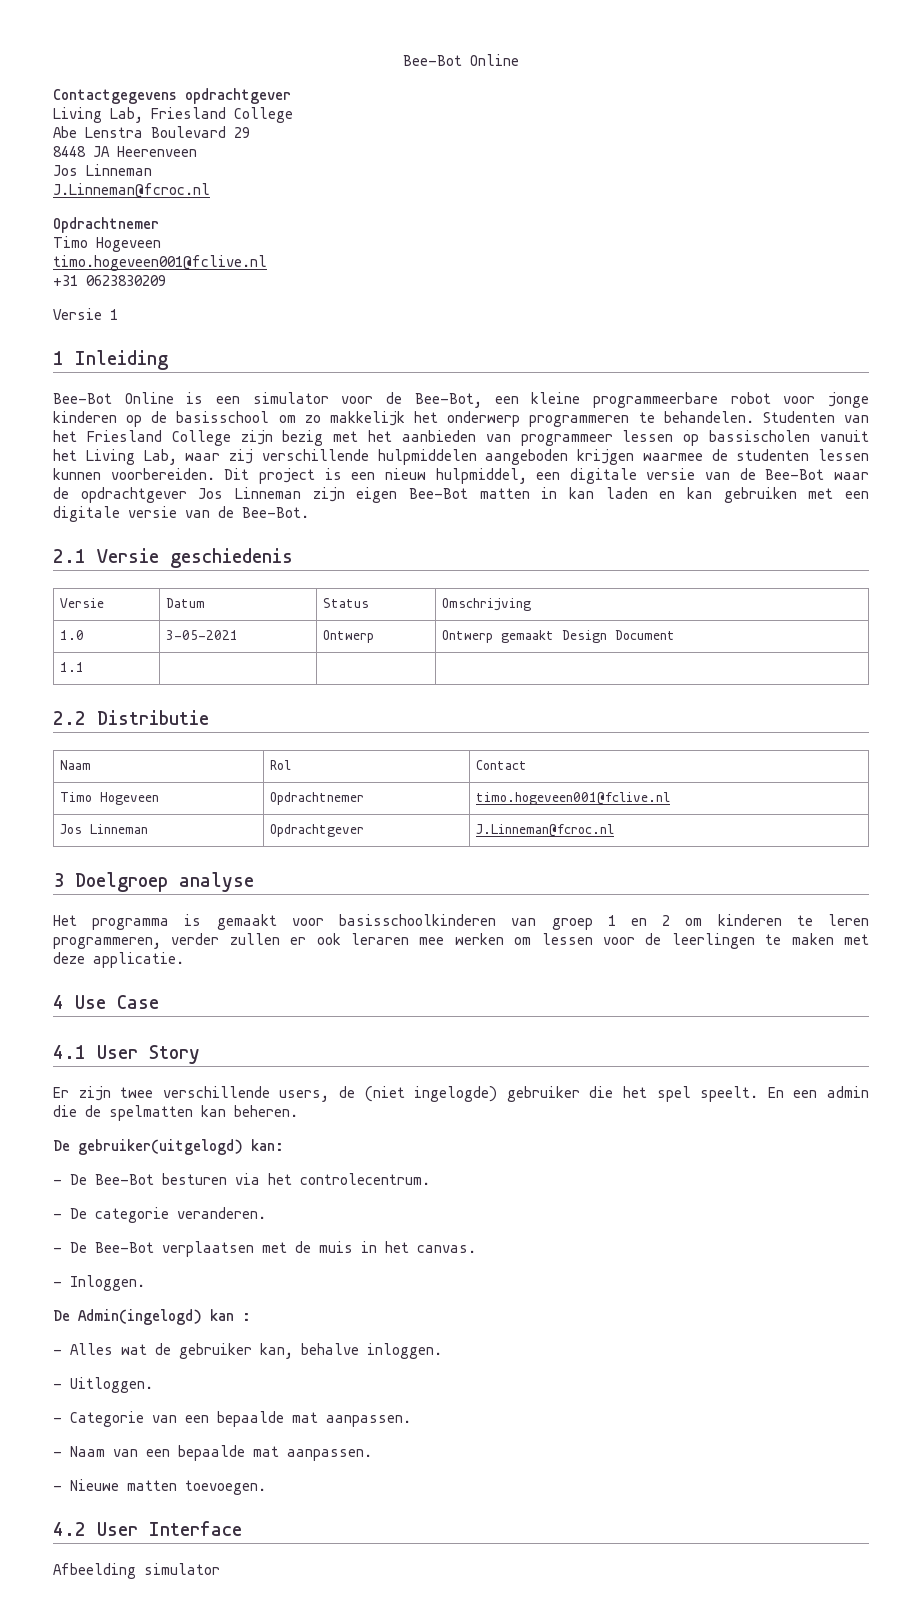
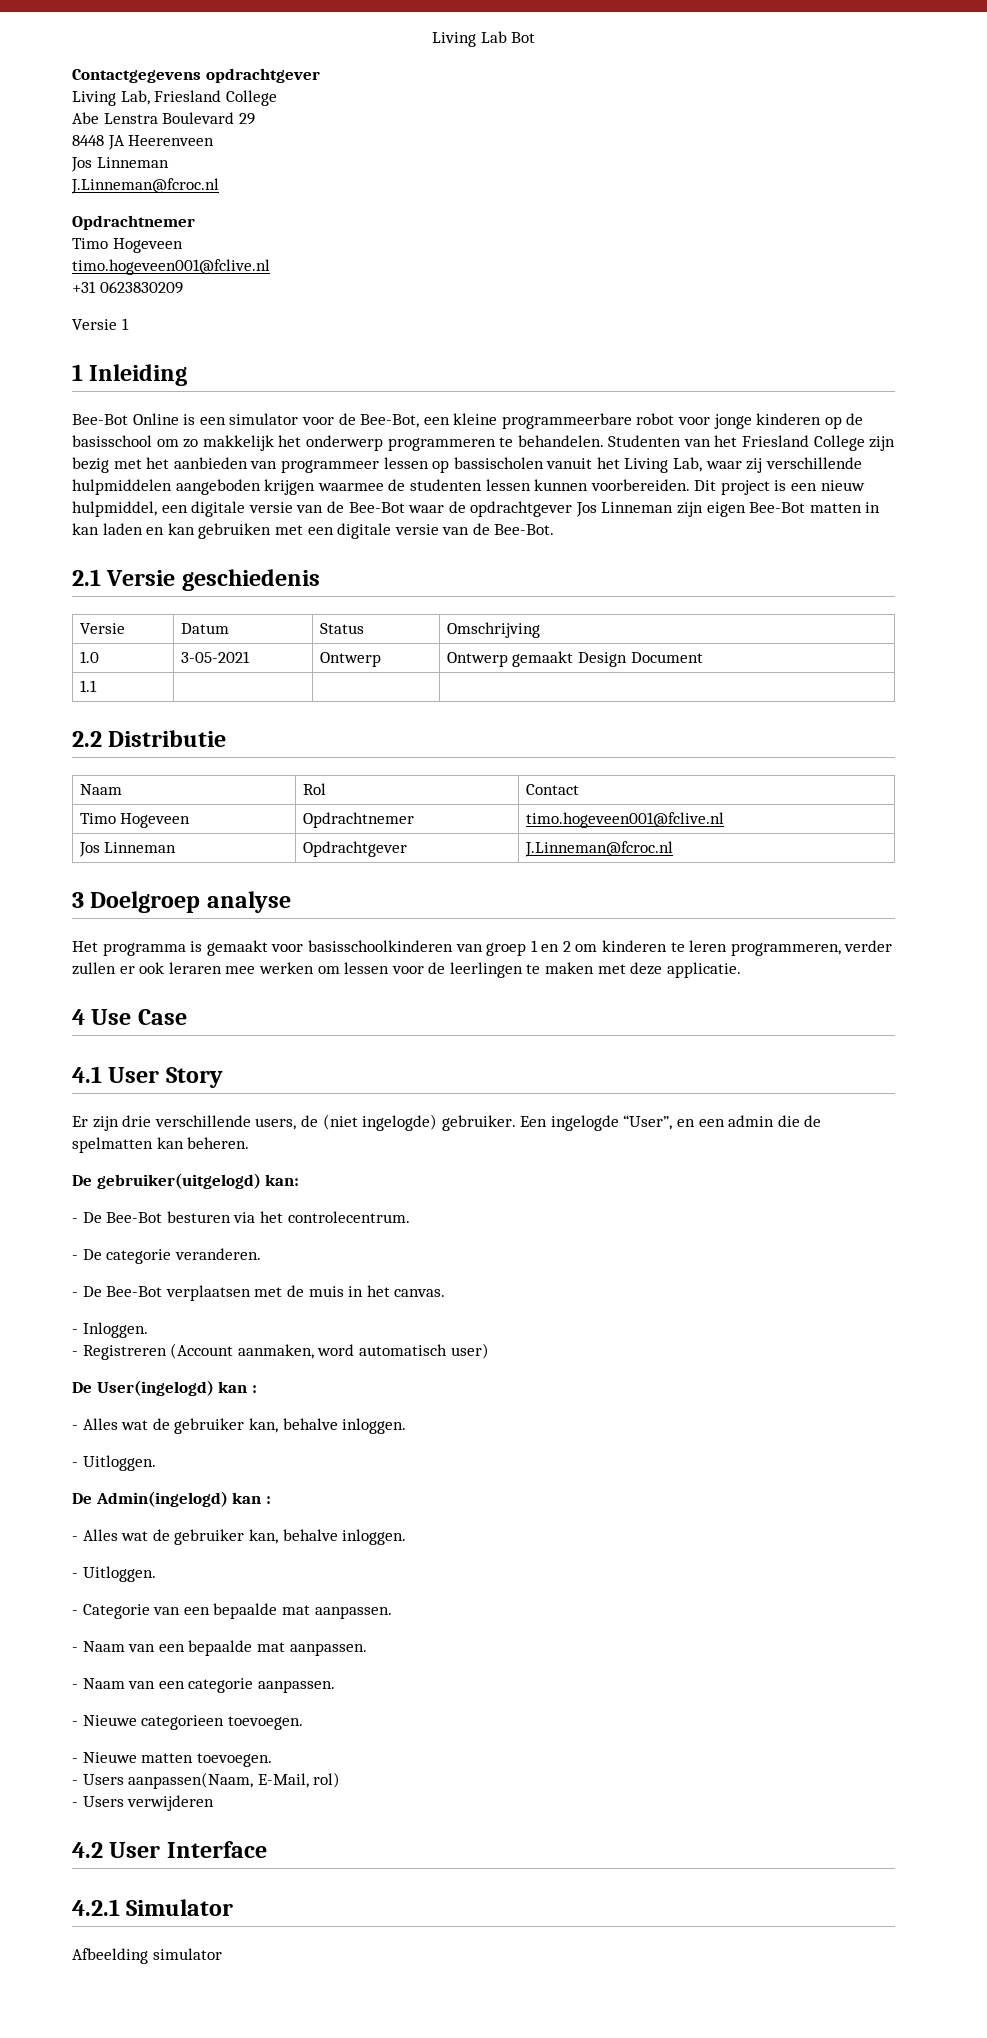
[403,54,519,66] Bee-Bot Online -> [431,31,536,47] Living Lab Bot
[120,1087,154,1098] twee -> [122,1115,152,1127] drie
[506,1086,784,1102] gebruiker die het spel speelt. En -> [441,1115,696,1131] gebruiker. Een ingelogde “User”, en
(145, 1283) none -> [72,1343,489,1360] [72,1380,257,1396] [72,1418,407,1434] [72,1455,156,1471] // - Registreren (Account aanmaken, word automatisch user) // De User(ingelogd) kan : // - Alles wat de gebruiker kan, behalve inloggen. // - Uitloggen.
[70,1479,266,1495] Nieuwe matten toevoegen. -> [82,1678,335,1693] [72,1715,303,1730] [72,1752,272,1767] [72,1772,341,1789] [72,1795,215,1811] Naam van een categorie aanpassen. // - Nieuwe categorieen toevoegen. // - Nieuwe matten toevoegen. // - Users aanpassen(Naam, E-Mail, rol) // - Users verwijderen
(242, 1528) none -> [72,1899,234,1916] // 4.2.1 Simulator

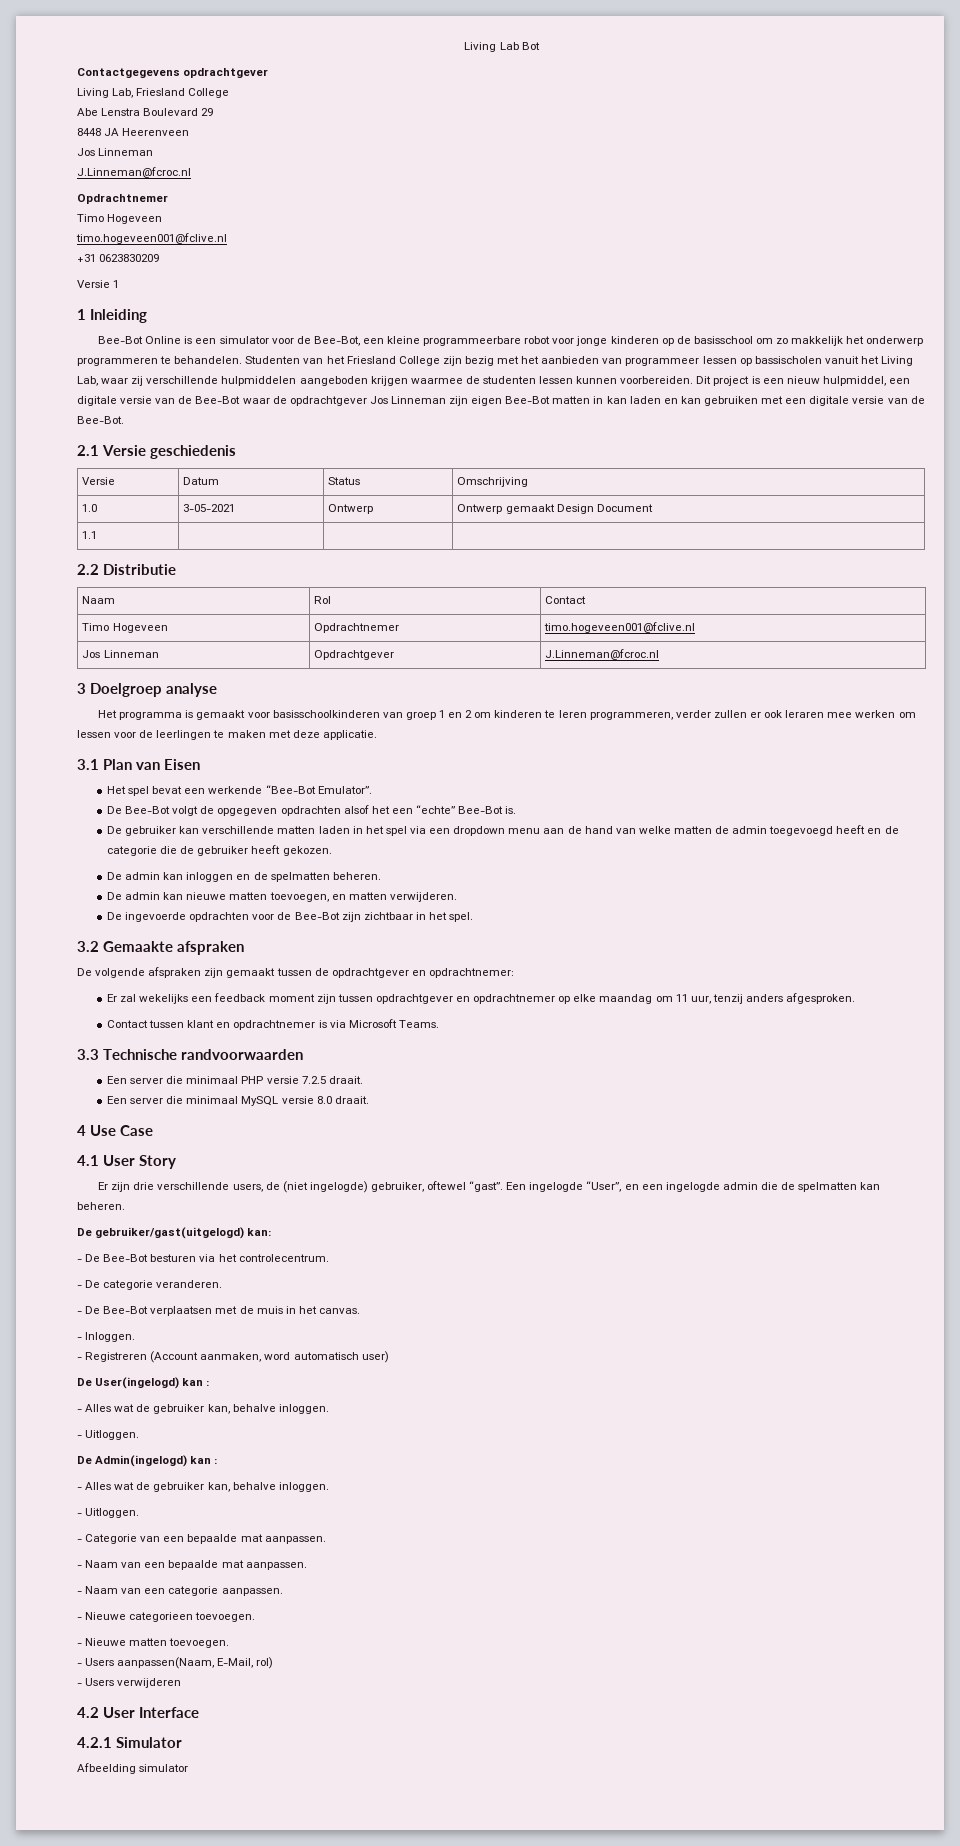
(741, 970) none -> [77,759,200,770] [107,785,372,796] [107,805,517,816] [107,825,899,836] [107,845,332,856] [107,872,381,882] [107,892,457,902] [107,912,474,922] [77,941,244,955] [77,967,514,978] [107,993,856,1004] [107,1019,439,1030] [77,1049,303,1060] [107,1076,363,1084] [107,1096,369,1106] // 3.1 Plan van Eisen // Het spel bevat een werkende “Bee-Bot Emulator”. // De Bee-Bot volgt de opgegeven opdrachten alsof het een “echte” Bee-Bot is. // De gebruiker kan verschillende matten laden in het spel via een dropdown menu aan de hand van welke matten de admin toegevoegd heeft en de categorie die de gebruiker heeft gekozen. // De admin kan inloggen en de spelmatten beheren. // De admin kan nieuwe matten toevoegen, en matten verwijderen. // De ingevoerde opdrachten voor de Bee-Bot zijn zichtbaar in het spel. // 3.2 Gemaakte afspraken // De volgende afspraken zijn gemaakt tussen de opdrachtgever en opdrachtnemer: // Er zal wekelijks een feedback moment zijn tussen opdrachtgever en opdrachtnemer op elke maandag om 11 uur, tenzij anders afgesproken. // Contact tussen klant en opdrachtnemer is via Microsoft Teams. // 3.3 Technische randvoorwaarden // Een server die minimaal PHP versie 7.2.5 draait. // Een server die minimaal MySQL versie 8.0 draait.
[441,1115,516,1131] gebruiker. -> [370,1181,504,1192] gebruiker, oftewel “gast”.
(725, 1123) none -> [665,1182,720,1192] ingelogde
[96,1173,261,1189] gebruiker(uitgelogd) -> [95,1227,245,1239] gebruiker/gast(uitgelogd)

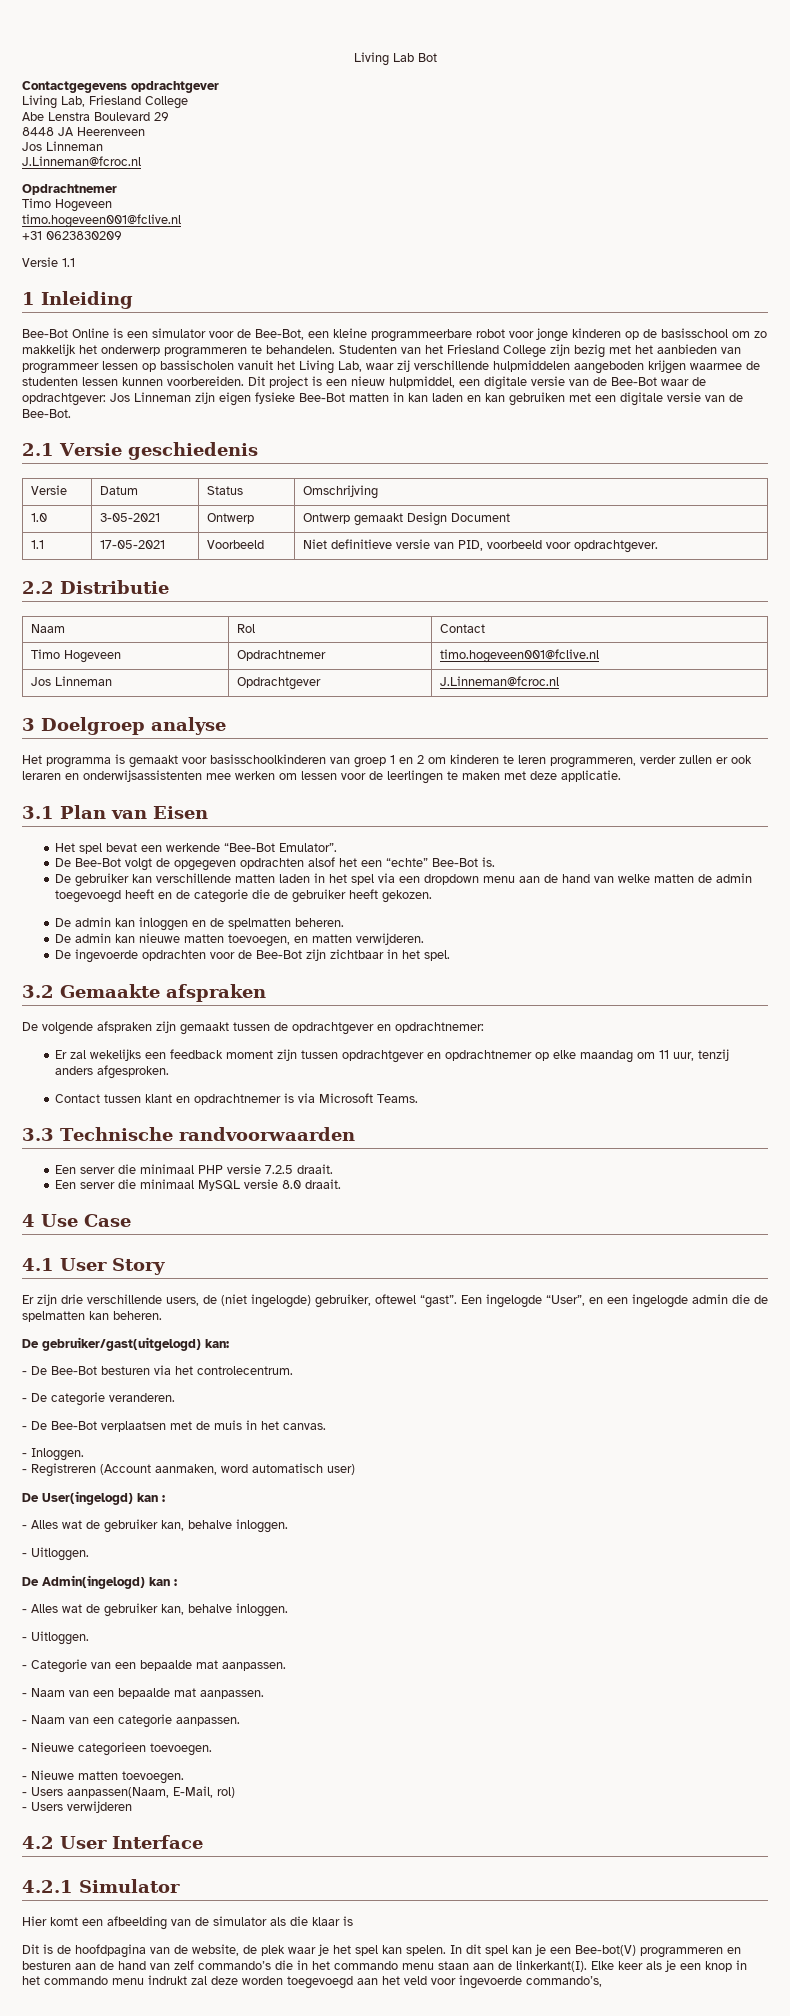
[113,280,120,288] 1 -> [62,258,75,267] 1.1
[289,396,367,406] opdrachtgever -> [22,393,106,406] opdrachtgever:
(503, 401) none -> [255,392,295,404] fysieke
(98, 535) | | -> [100,540,166,549] [207,540,265,549] [303,539,659,553] 17-05-2021 | Voorbeeld | Niet definitieve versie van PID, voorbeeld voor opdrachtgever.
(825, 714) none -> [65,770,202,782] en onderwijsassistenten
[77,1763,189,1774] Afbeelding simulator -> [22,1916,353,1930] [22,1944,741,1958] [22,1960,747,1972] [22,1975,602,1989] Hier komt een afbeelding van de simulator als die klaar is // Dit is de hoofdpagina van de website, de plek waar je het spel kan spelen. In dit spel kan je een Bee-bot(V) programmeren en besturen aan de hand van zelf commando’s die in het commando menu staan aan de linkerkant(I). Elke keer als je een knop in het commando menu indrukt zal deze worden toegevoegd aan het veld voor ingevoerde commando’s,

